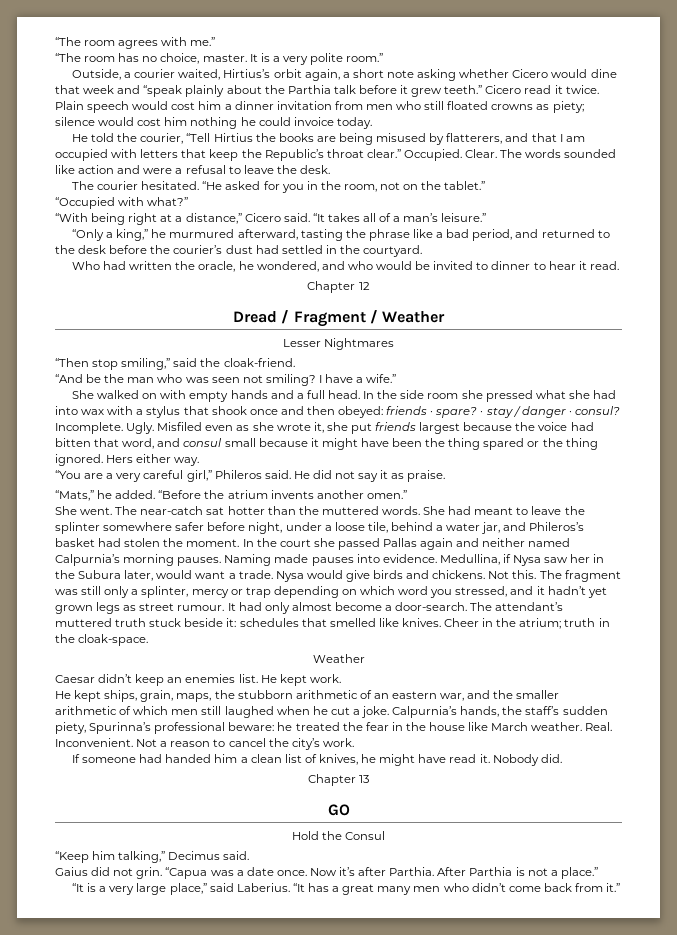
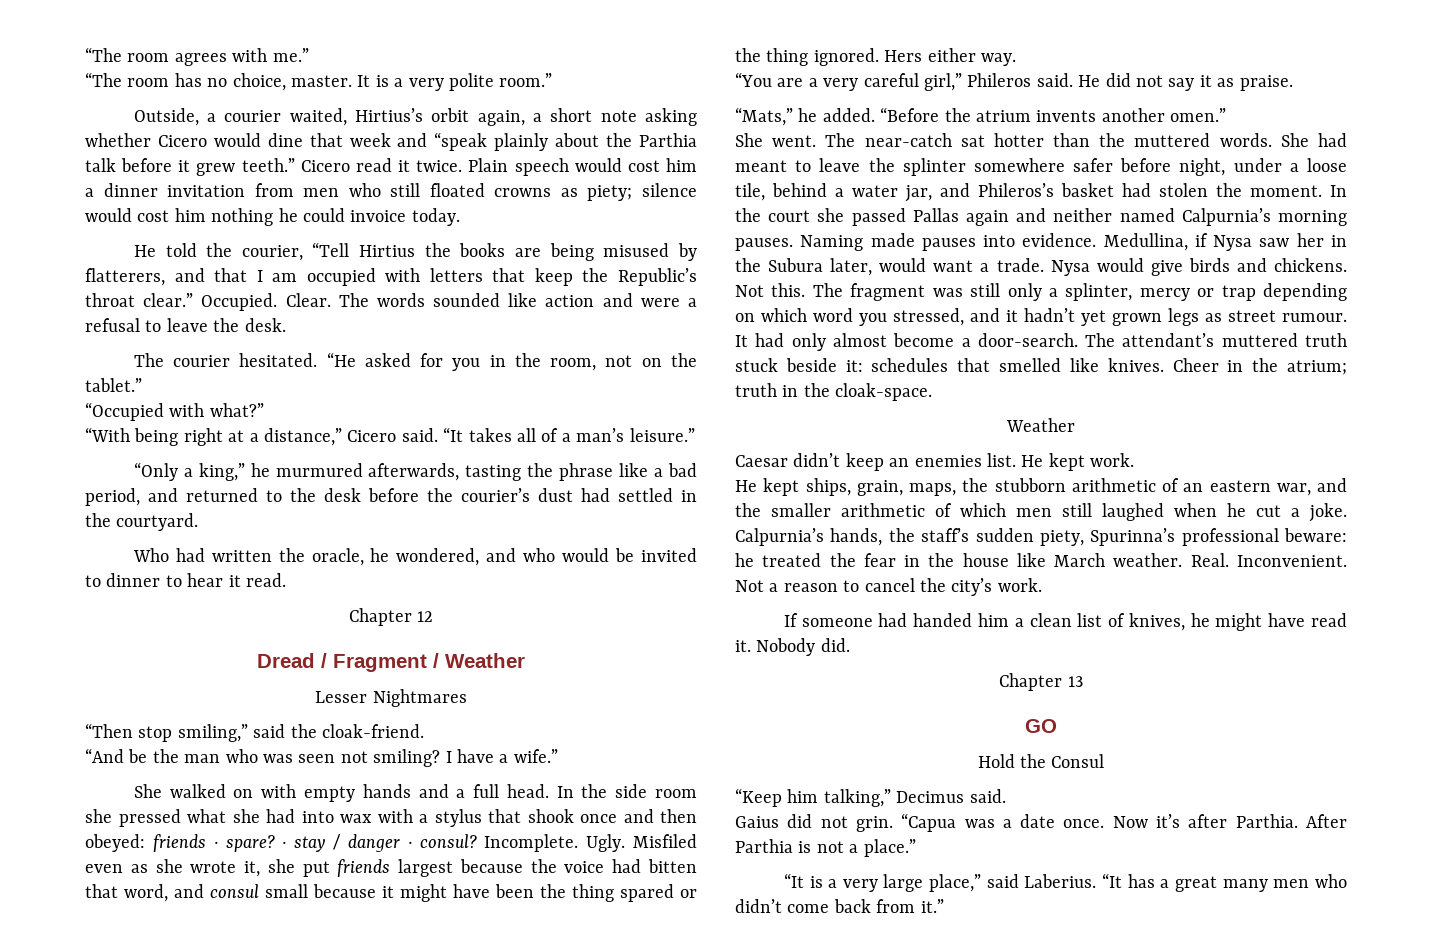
[237,229,298,240] afterward, -> [368,463,460,481] afterwards,

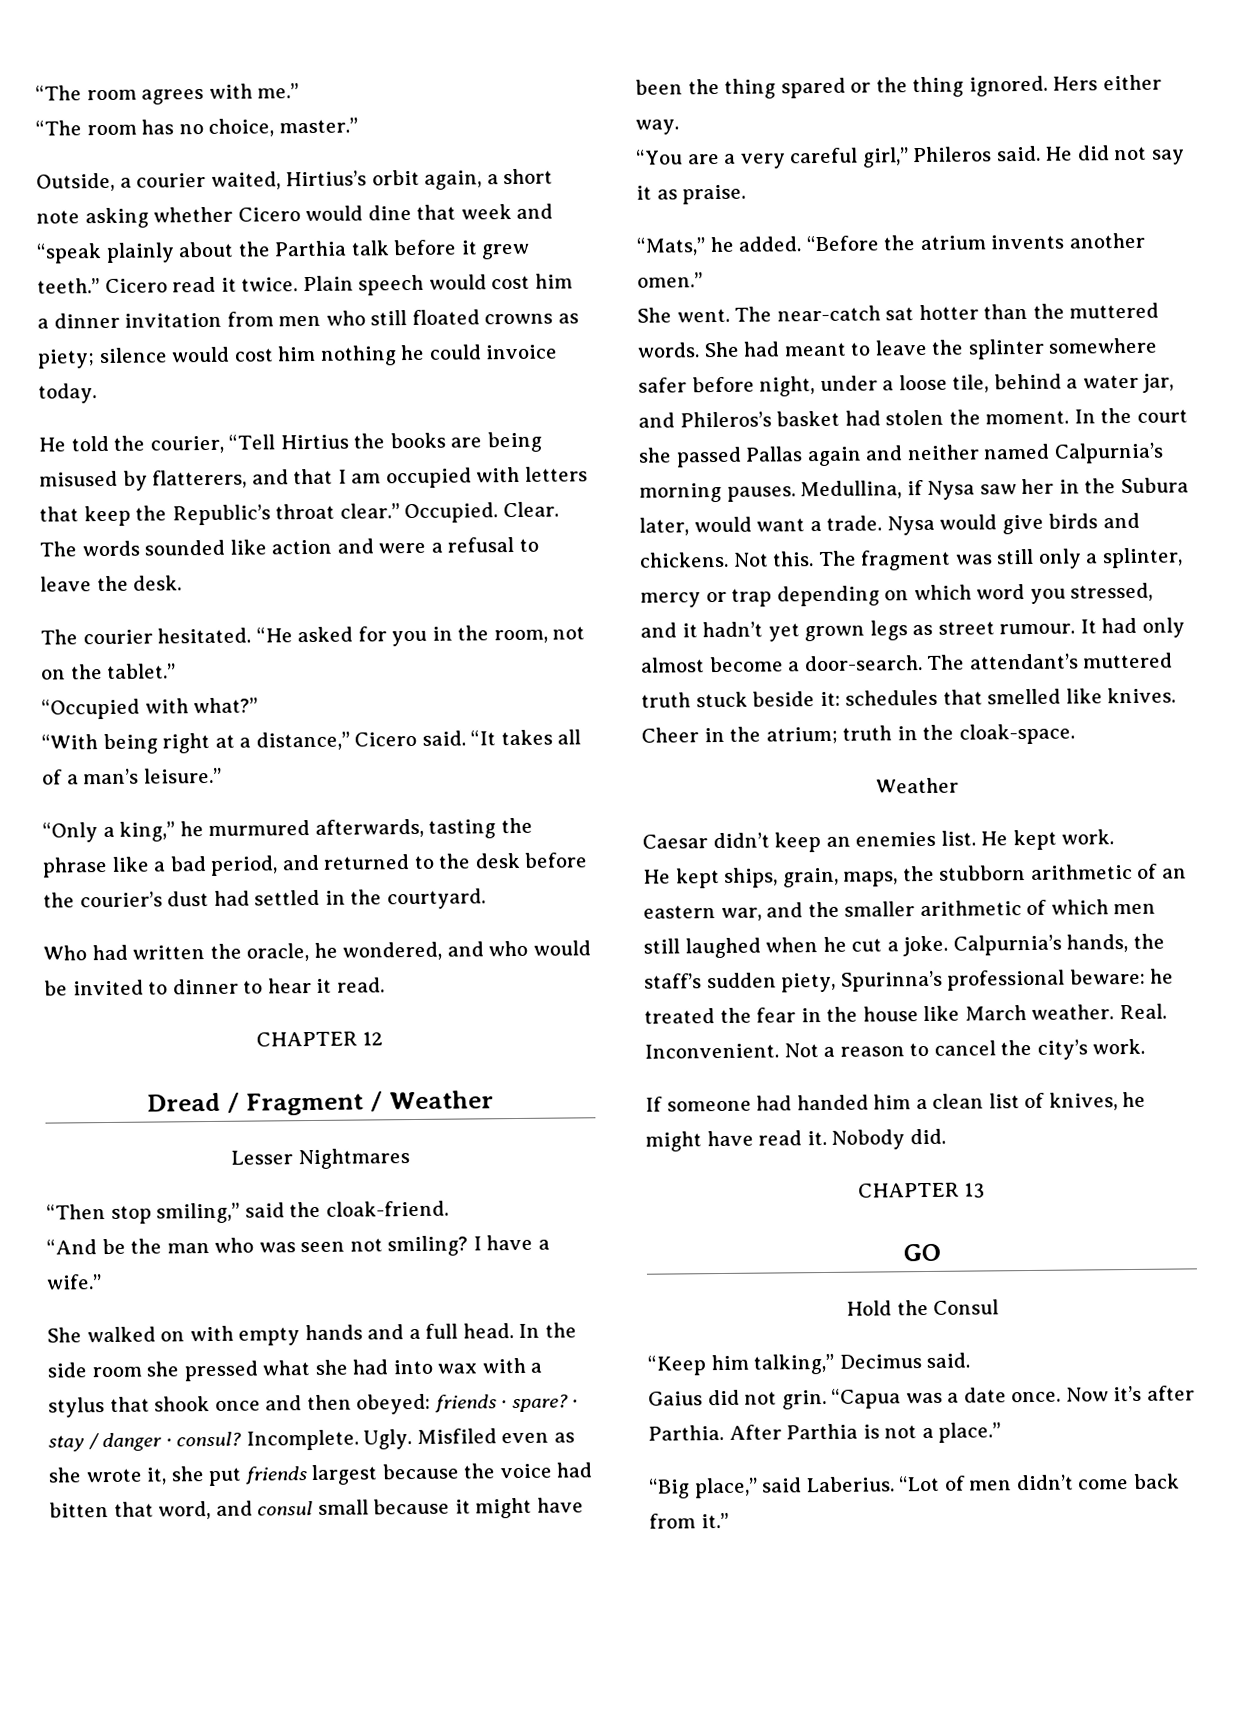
[291,73,553,91] master. It is a very polite room.” -> [278,117,358,134] master.”
[348,608,412,626] Chapter -> [255,1031,358,1047] CHAPTER
[800,233,1097,251] Naming made pauses into evidence. -> (796, 494) none
[999,673,1063,691] Chapter -> [857,1182,960,1198] CHAPTER
[783,873,1347,892] “It is a very large place,” said Laberius. “It has a great many men who -> [648,1475,1013,1499] “Big place,” said Laberius. “Lot of men

